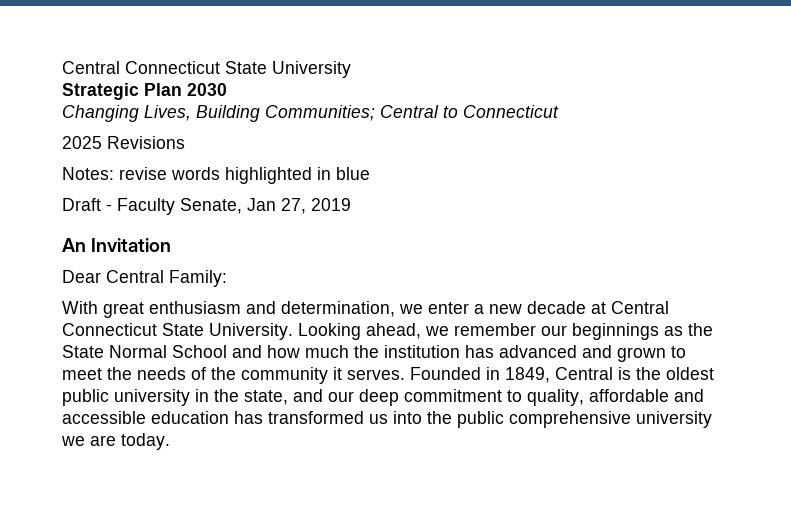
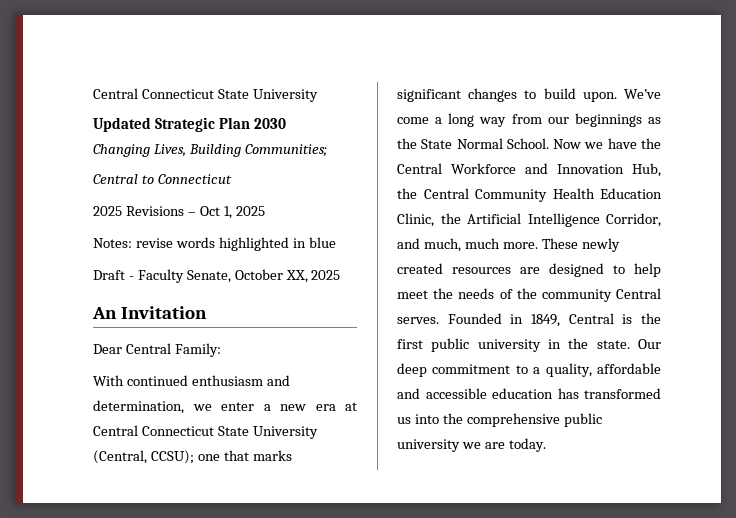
(351, 69) none -> [93,117,151,132] Updated
(375, 113) none -> (327, 150) //
(185, 142) none -> [187,206,265,219] – Oct 1, 2025
[247,198,351,214] Jan 27, 2019 -> [234,269,341,283] October XX, 2025
[103,302,144,318] great -> [126,375,188,386] continued
[527,301,586,314] decade -> [315,404,336,411] era
[209,323,536,340] University. Looking ahead, we remember -> [252,426,318,439] [93,450,292,464] [397,88,661,102] [397,113,542,127] University (Central, CCSU); one that marks significant changes to build upon. We’ve come a long way from
[172,345,686,362] School and how much the institution has advanced and grown to -> [506,138,661,149] [397,163,661,177] [397,188,662,202] [397,213,661,227] [397,238,620,252] [397,263,661,277] School. Now we have the Central Workforce and Innovation Hub, the Central Community Health Education Clinic, the Artificial Intelligence Corridor, and much, much more. These newly created resources are designed to help
[333,367,342,380] it -> [616,288,661,299] Central
[666,367,714,380] oldest -> [397,339,423,349] first
[244,389,354,405] state, and our -> [596,339,661,349] state. Our
(522, 396) none -> [533,367,541,374] a
[457,411,631,428] public comprehensive -> [466,413,602,427] comprehensive public

